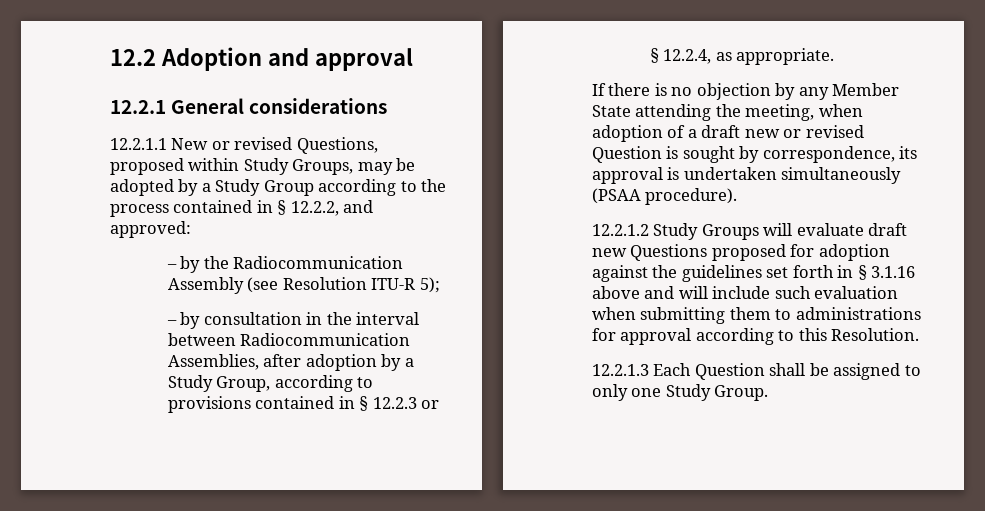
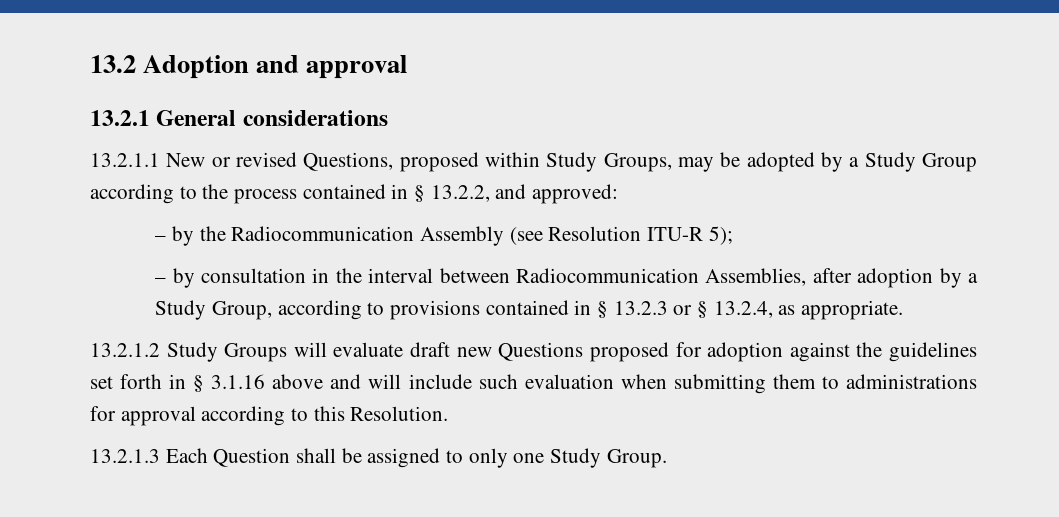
[110,49,156,66] 12.2 -> [90,55,136,73] 13.2
[110,100,166,114] 12.2.1 -> [90,110,150,126] 13.2.1
[110,138,167,150] 12.2.1.1 -> [90,153,160,167] 13.2.1.1
[290,201,339,216] 12.2.2, -> [430,185,490,202] 13.2.2,
[372,397,417,409] 12.2.3 -> [613,301,668,315] 13.2.3
[663,49,712,64] 12.2.4, -> [713,301,773,318] 13.2.4,
[592,83,900,100] [592,104,863,121] [592,125,864,142] [592,146,918,163] [592,167,902,184] [592,188,738,205] [592,224,649,236] If there is no objection by any Member State attending the meeting, when adoption of a draft new or revised Question is sought by correspondence, its approval is undertaken simultaneously (PSAA procedure). // 12.2.1.2 -> [90,343,160,357] 13.2.1.2
[592,364,649,376] 12.2.1.3 -> [90,449,160,463] 13.2.1.3

